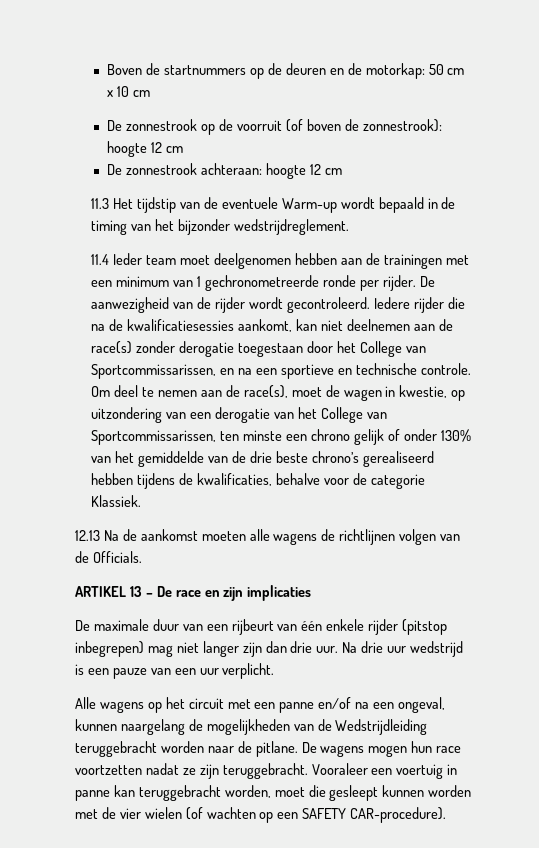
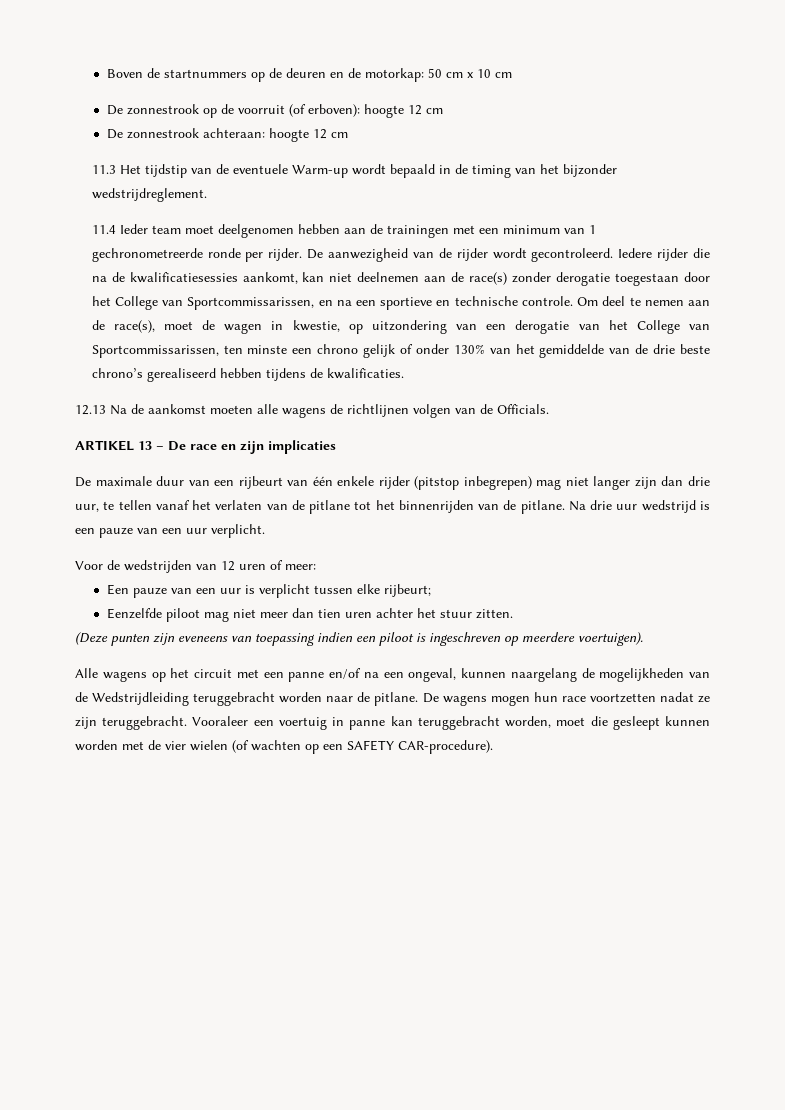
[306,119,442,132] boven de zonnestrook): -> [308,104,361,117] erboven):
[197,473,425,489] [91,495,142,507] kwalificaties, behalve voor de categorie Klassiek. -> [326,368,404,379] kwalificaties.
[316,646,339,653] uur. -> [75,500,565,514] uur, te tellen vanaf het verlaten van de pitlane tot het binnenrijden van de pitlane.
(275, 671) none -> [75,560,316,573] [107,584,432,598] [107,608,514,622] [75,632,643,646] // Voor de wedstrijden van 12 uren of meer: // Een pauze van een uur is verplicht tussen elke rijbeurt; // Eenzelfde piloot mag niet meer dan tien uren achter het stuur zitten. // (Deze punten zijn eveneens van toepassing indien een piloot is ingeschreven op meerdere voertuigen).

